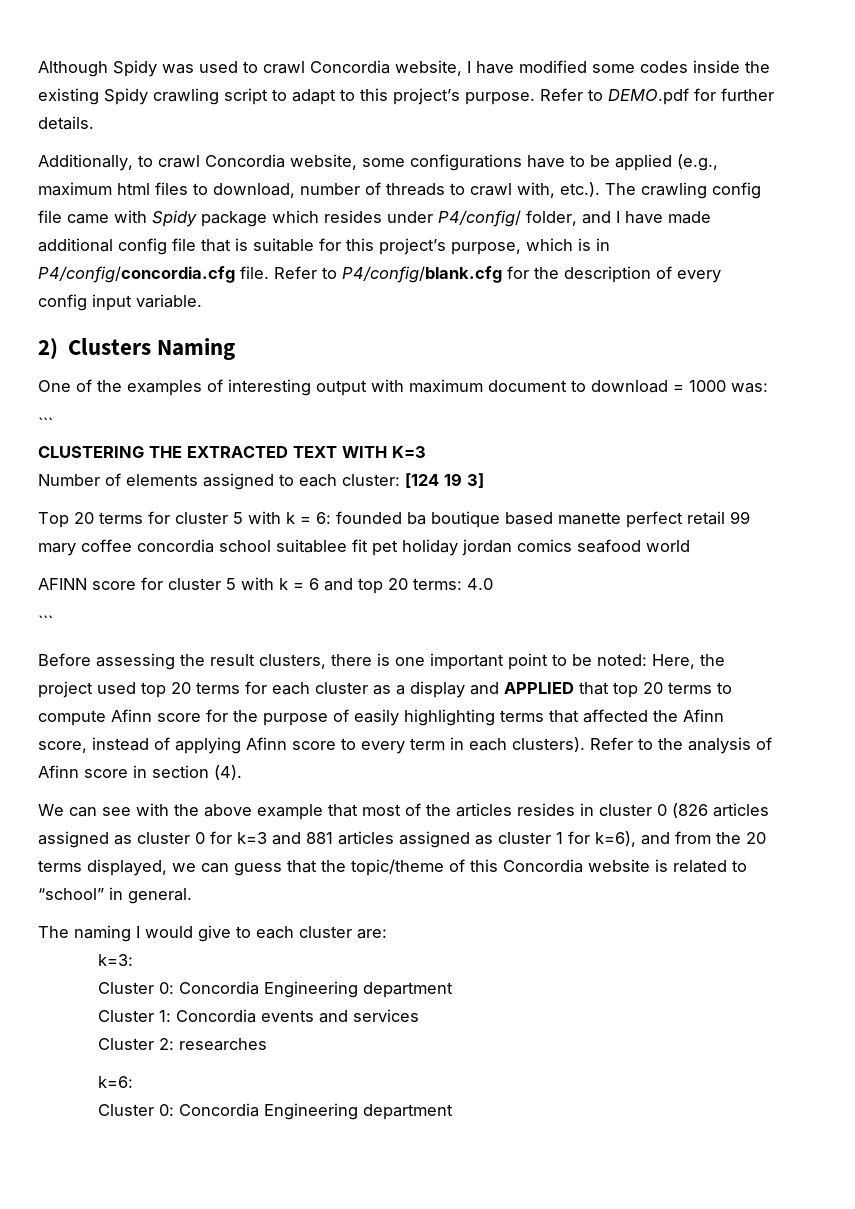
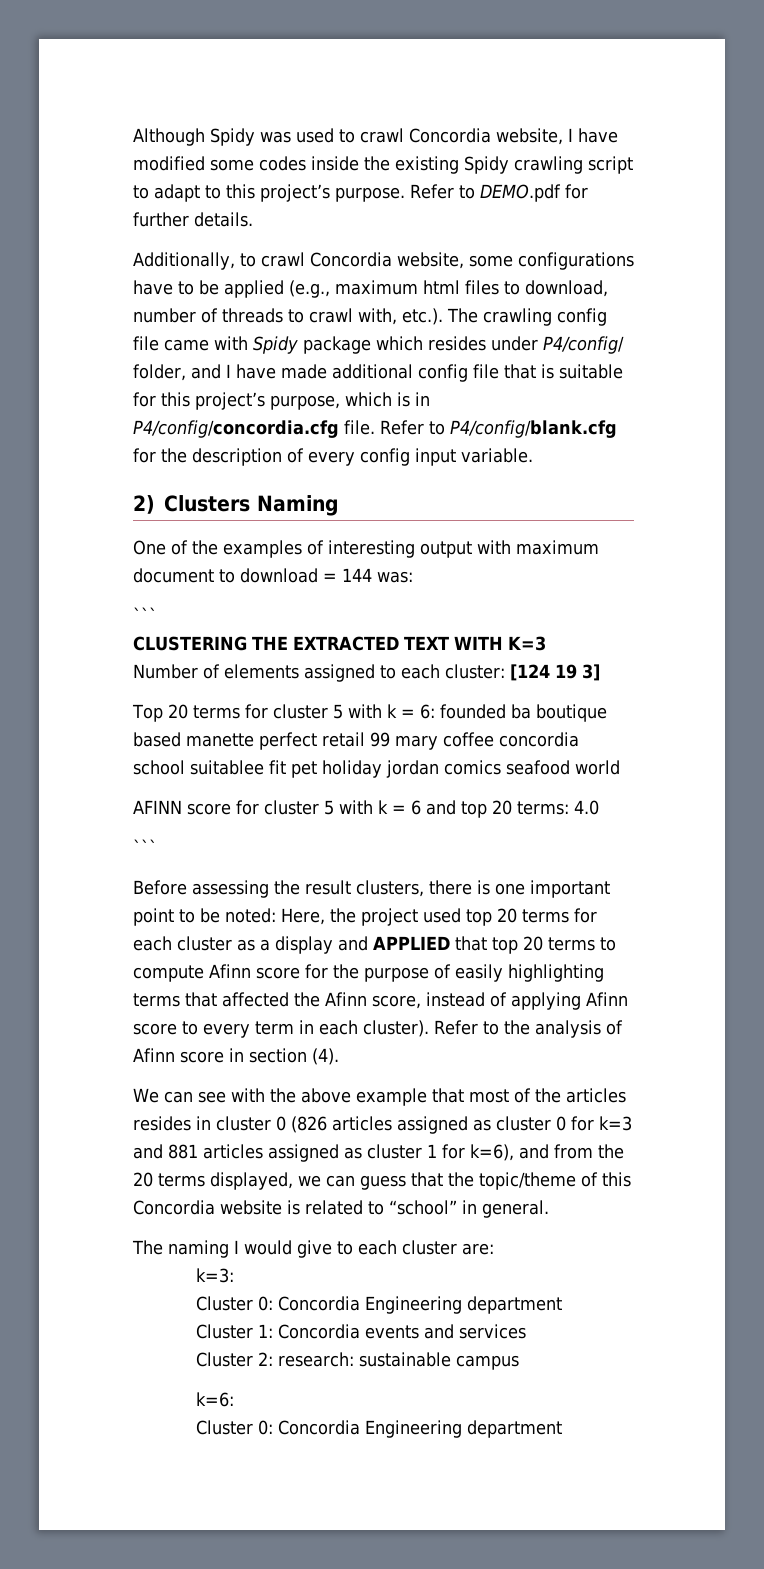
[689,380,726,392] 1000 -> [342,568,372,582] 144
[512,737,585,752] clusters). -> [363,1020,429,1037] cluster).
[179,1038,268,1051] researches -> [277,1352,519,1370] research: sustainable campus

